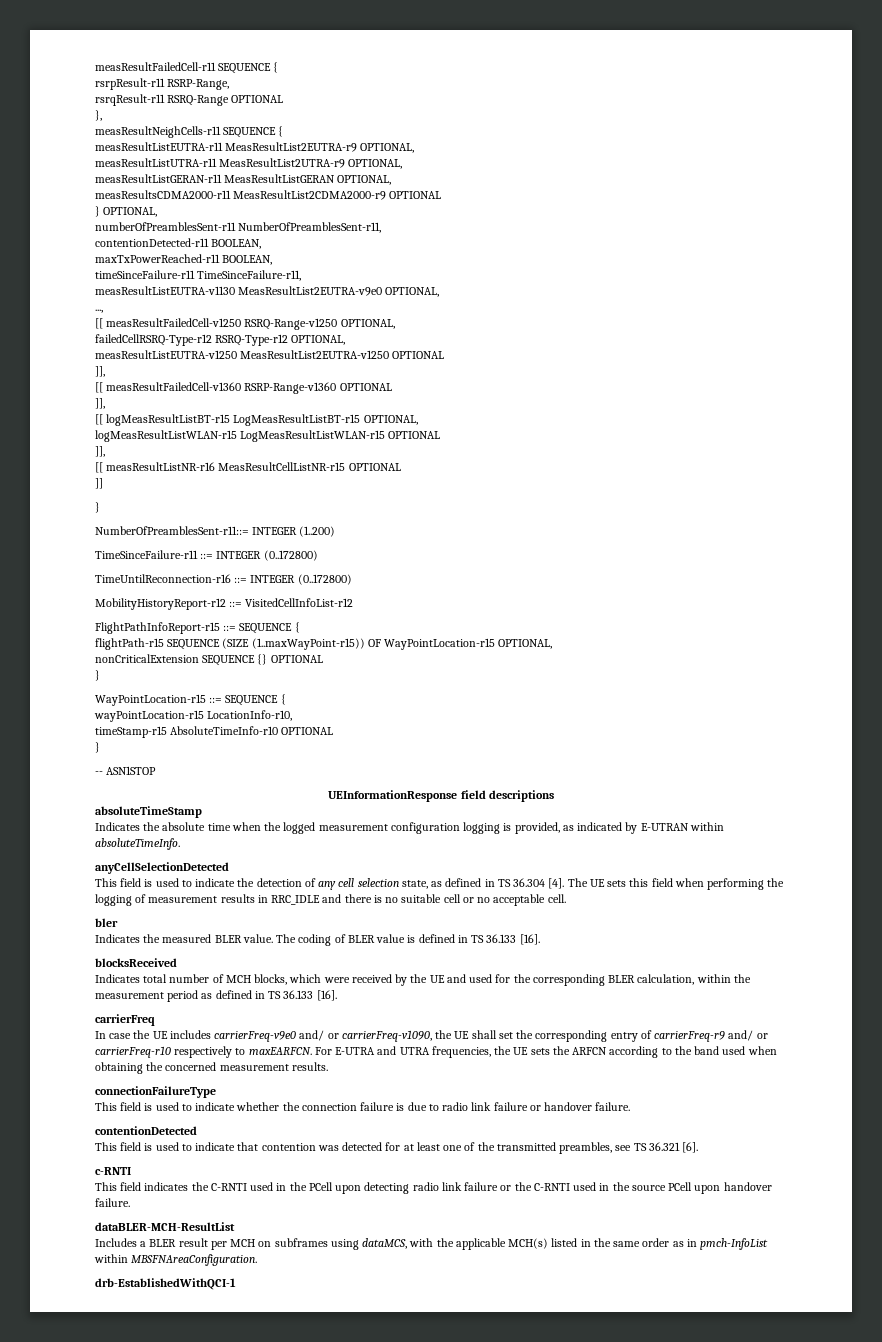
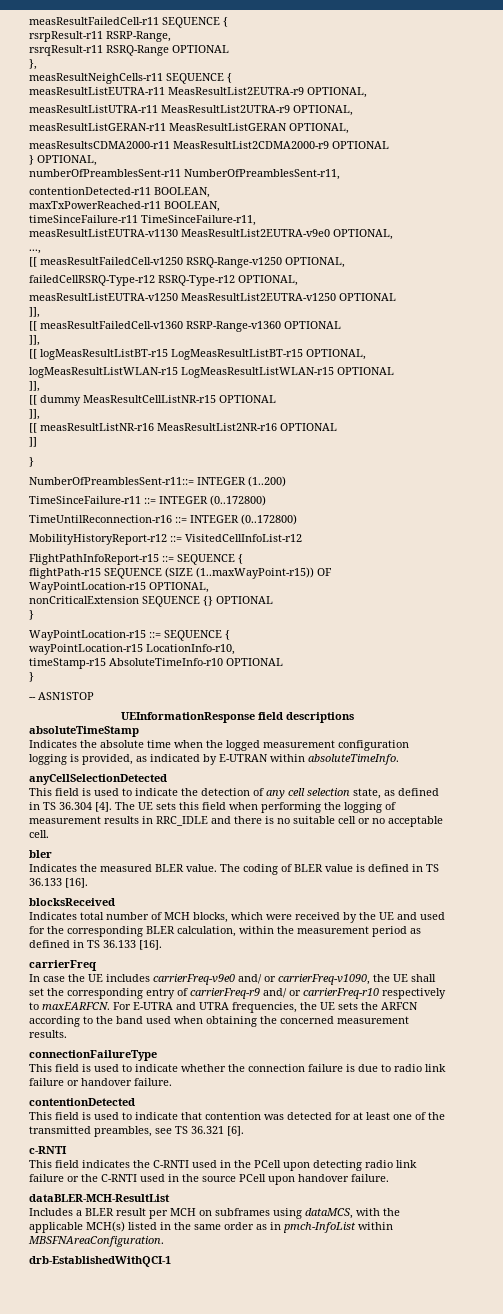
(105, 451) none -> [29,395,276,406] [29,409,40,420] // [[ dummy MeasResultCellListNR-r15 OPTIONAL // ]],
[218,462,346,471] MeasResultCellListNR-r15 -> [157,423,277,431] MeasResultList2NR-r16

